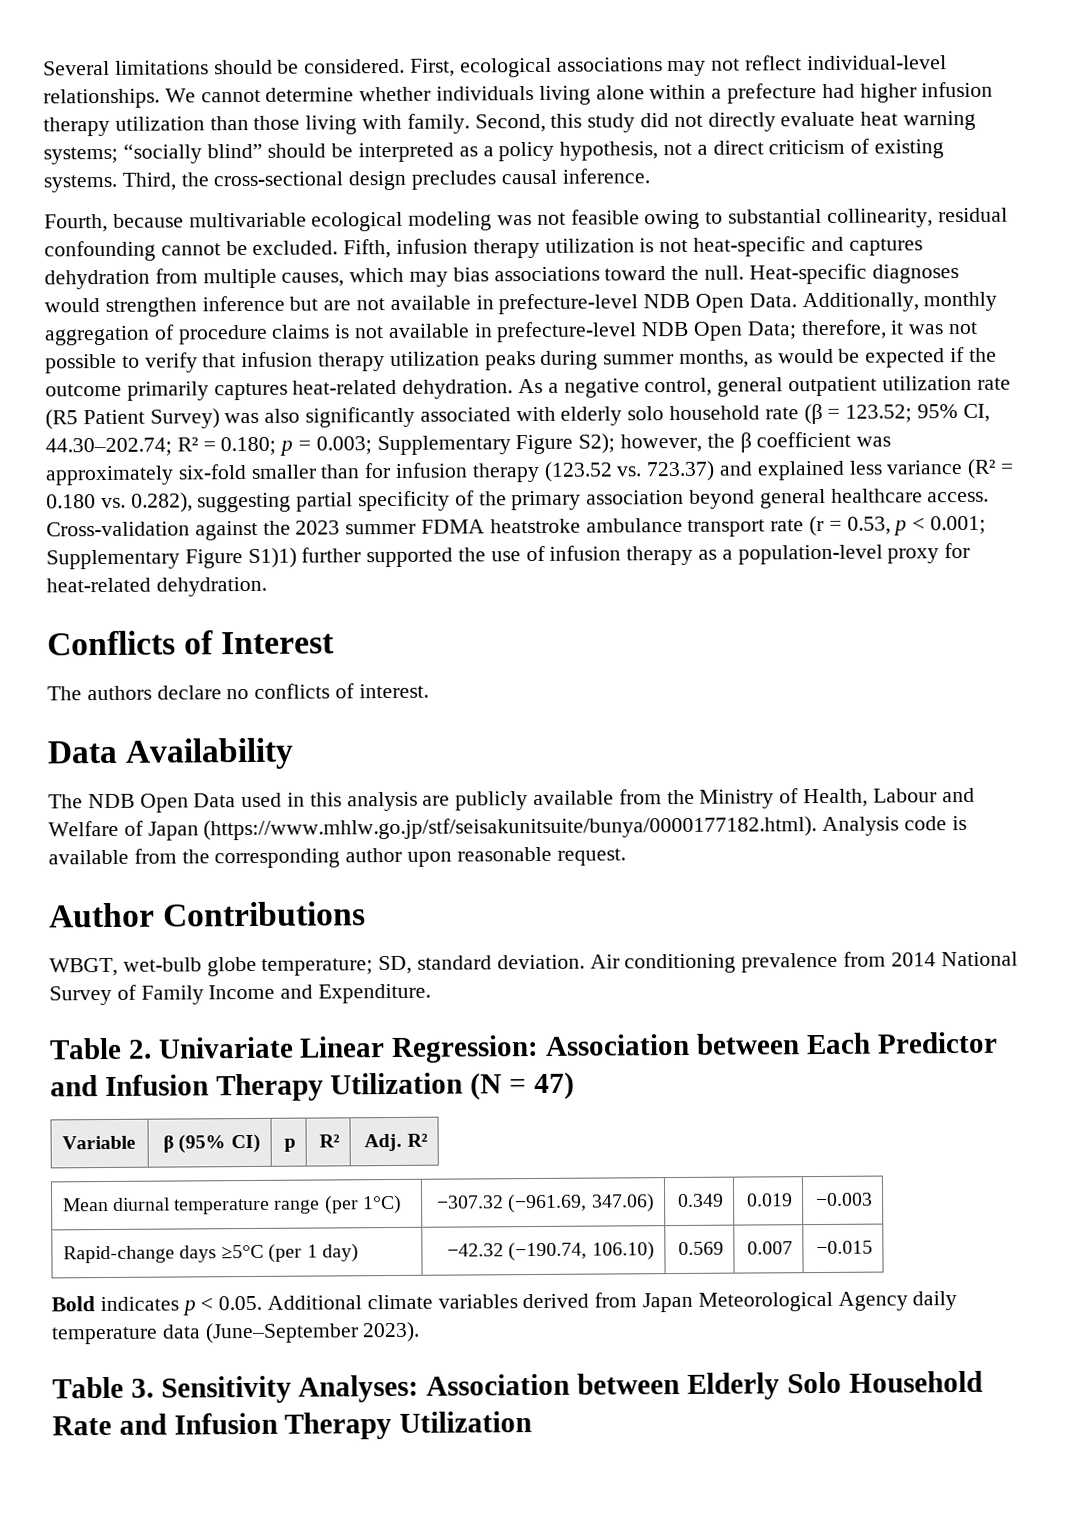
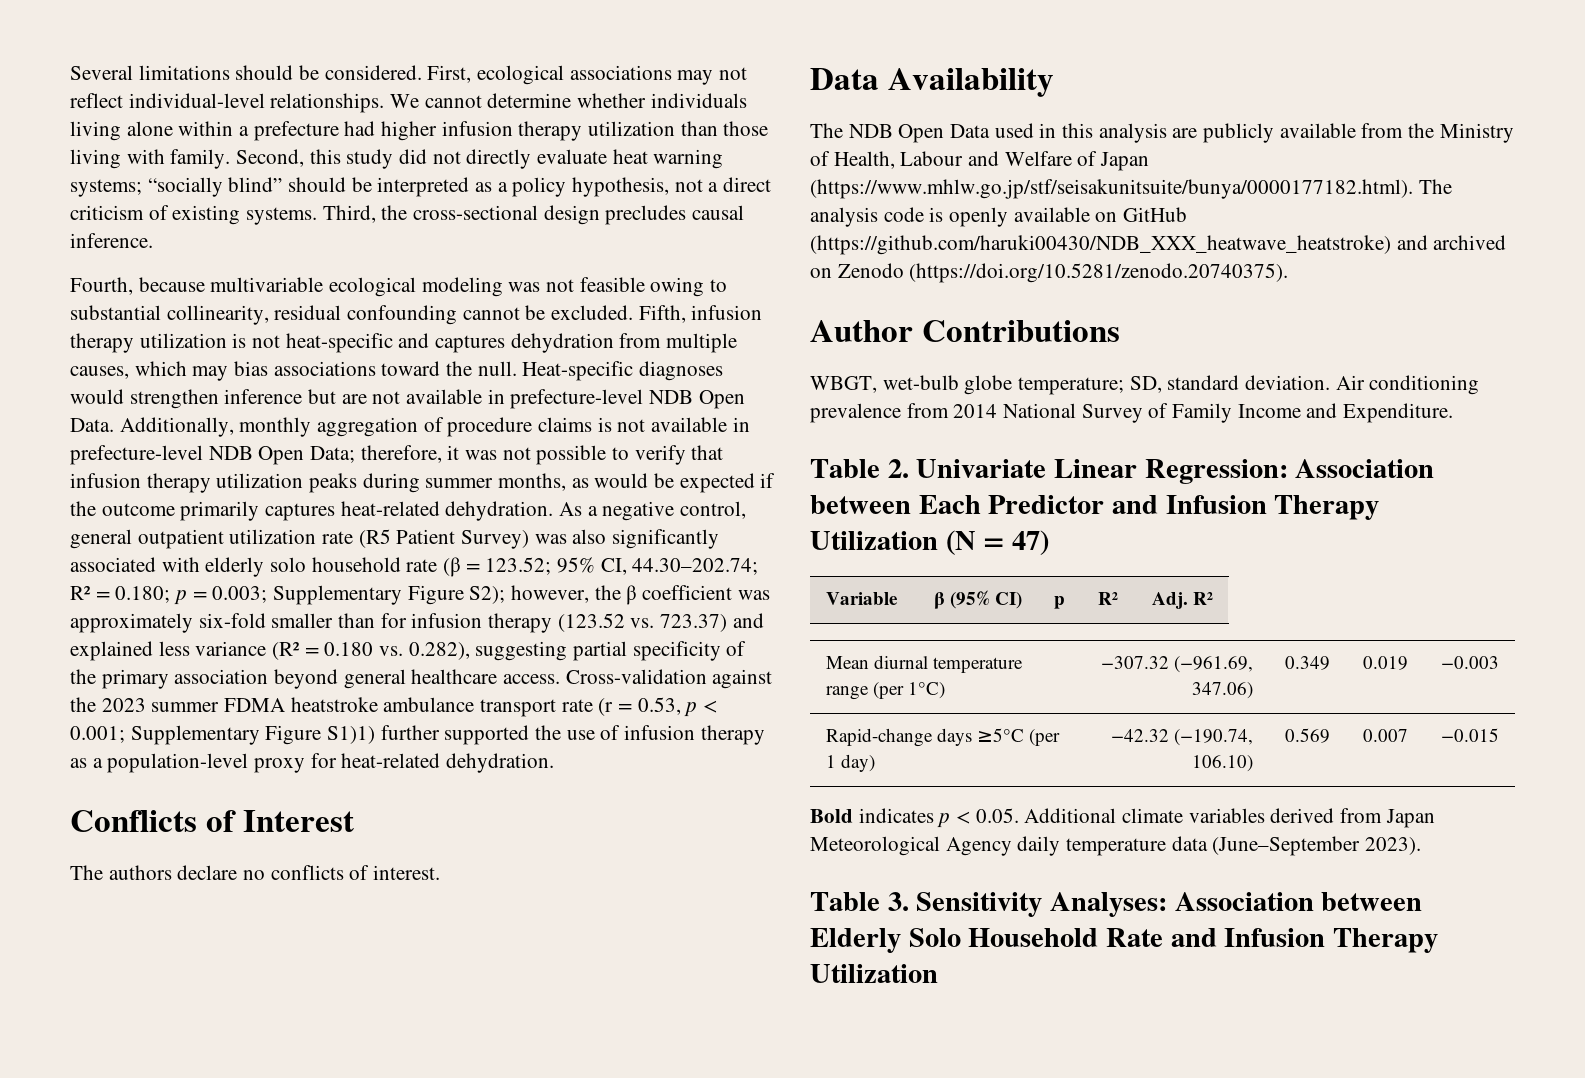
[822,815,967,836] [48,846,626,869] Analysis code is available from the corresponding author upon reasonable request. -> [1418,179,1452,194] [810,207,1188,227] [810,235,1507,255] [810,263,1289,283] The analysis code is openly available on GitHub (https://github.com/haruki00430/NDB_XXX_heatwave_heatstroke) and archived on Zenodo (https://doi.org/10.5281/zenodo.20740375).

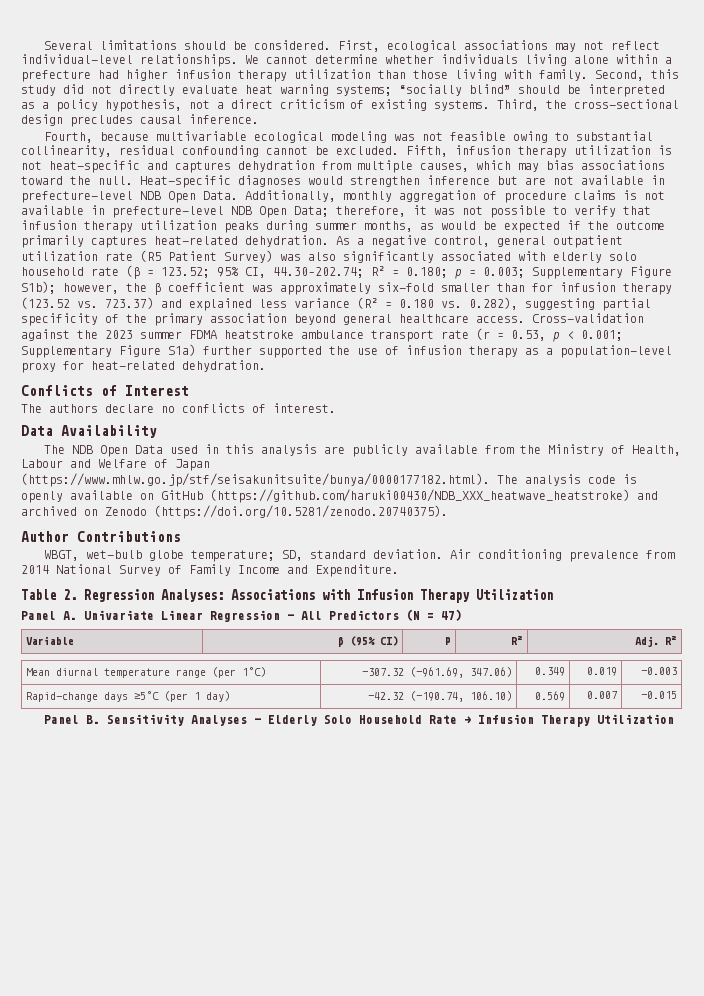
[469,586,506,604] S2); -> [21,281,56,294] S1b);
[327,726,376,744] S1)1) -> [168,344,196,356] S1a)
[916,459,1435,484] [810,495,1380,520] [810,531,938,550] Univariate Linear Regression: Association between Each Predictor and Infusion Therapy Utilization -> [84,589,553,603] [21,610,399,622] Regression Analyses: Associations with Infusion Therapy Utilization // Panel A. Univariate Linear Regression — All Predictors
[810,808,1435,828] [810,836,1422,856] [810,892,1423,917] Bold indicates p < 0.05. Additional climate variables derived from Japan Meteorological Agency daily temperature data (June–September 2023). // Table 3. Sensitivity Analyses: Association between -> [43,714,261,726] Panel B. Sensitivity Analyses —
[1170,928,1217,947] and -> [463,716,471,724] →

